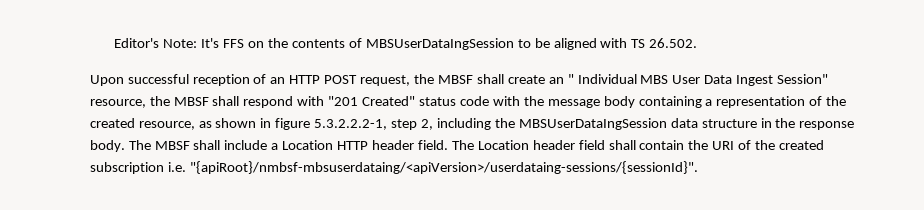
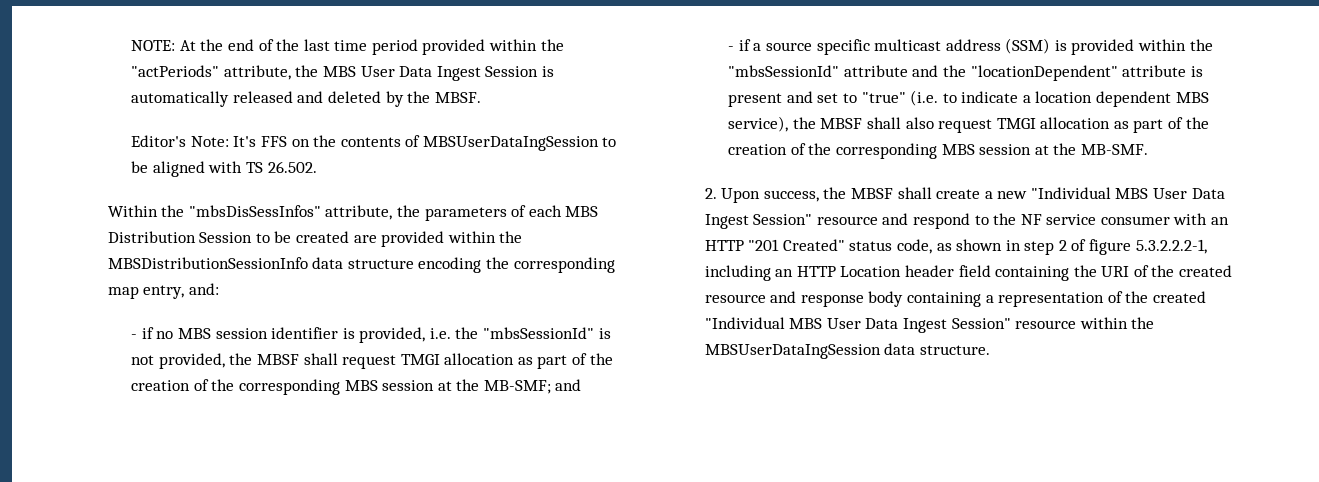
(114, 43) none -> [131,39,564,55] [131,65,554,81] [131,91,481,107] NOTE: At the end of the last time period provided within the "actPeriods" attribute, the MBS User Data Ingest Session is automatically released and deleted by the MBSF. //
[89,74,411,86] Upon successful reception of an HTTP POST request, -> [107,205,599,221] [107,231,523,247] [107,257,615,273] [107,283,219,299] [131,327,611,343] [131,353,613,369] [131,379,582,395] [728,38,1213,55] [728,65,1203,81] [728,90,1209,107] [728,116,1209,133] [728,143,1148,159] [704,188,819,203] Within the "mbsDisSessInfos" attribute, the parameters of each MBS Distribution Session to be created are provided within the MBSDistributionSessionInfo data structure encoding the corresponding map entry, and: // - if no MBS session identifier is provided, i.e. the "mbsSessionId" is not provided, the MBSF shall request TMGI allocation as part of the creation of the corresponding MBS session at the MB-SMF; and // - if a source specific multicast address (SSM) is provided within the "mbsSessionId" attribute and the "locationDependent" attribute is present and set to "true" (i.e. to indicate a location dependent MBS service), the MBSF shall also request TMGI allocation as part of the creation of the corresponding MBS session at the MB-SMF. // 2. Upon success,
[548,74,829,86] [89,96,600,108] an " Individual MBS User Data Ingest Session" resource, the MBSF shall respond with "201 Created" status code with the message -> [984,187,1225,199] [704,213,1230,229] [704,239,1207,255] [704,265,1233,281] [704,291,864,307] a new "Individual MBS User Data Ingest Session" resource and respond to the NF service consumer with an HTTP "201 Created" status code, as shown in step 2 of figure 5.3.2.2.2-1, including an HTTP Location header field containing the URI of the created resource and response
[138,118,855,130] [89,140,825,152] [89,161,698,174] resource, as shown in figure 5.3.2.2.2-1, step 2, including the MBSUserDataIngSession data structure in the response body. The MBSF shall include a Location HTTP header field. The Location header field shall contain the URI of the created subscription i.e. "{apiRoot}/nmbsf-mbsuserdataing/<apiVersion>/userdataing-sessions/{sessionId}". -> [704,317,1155,333] [704,343,990,359] "Individual MBS User Data Ingest Session" resource within the MBSUserDataIngSession data structure.

